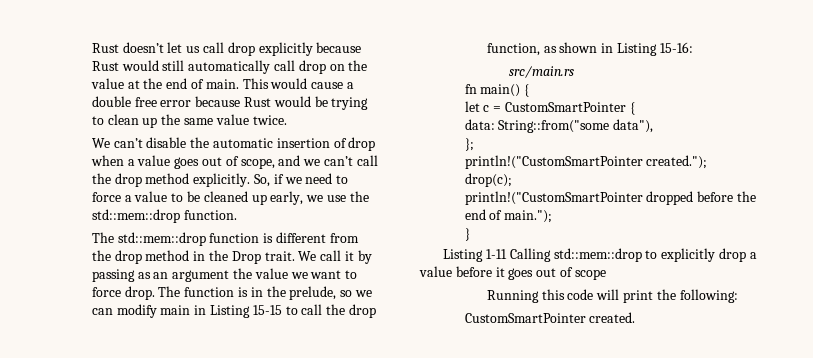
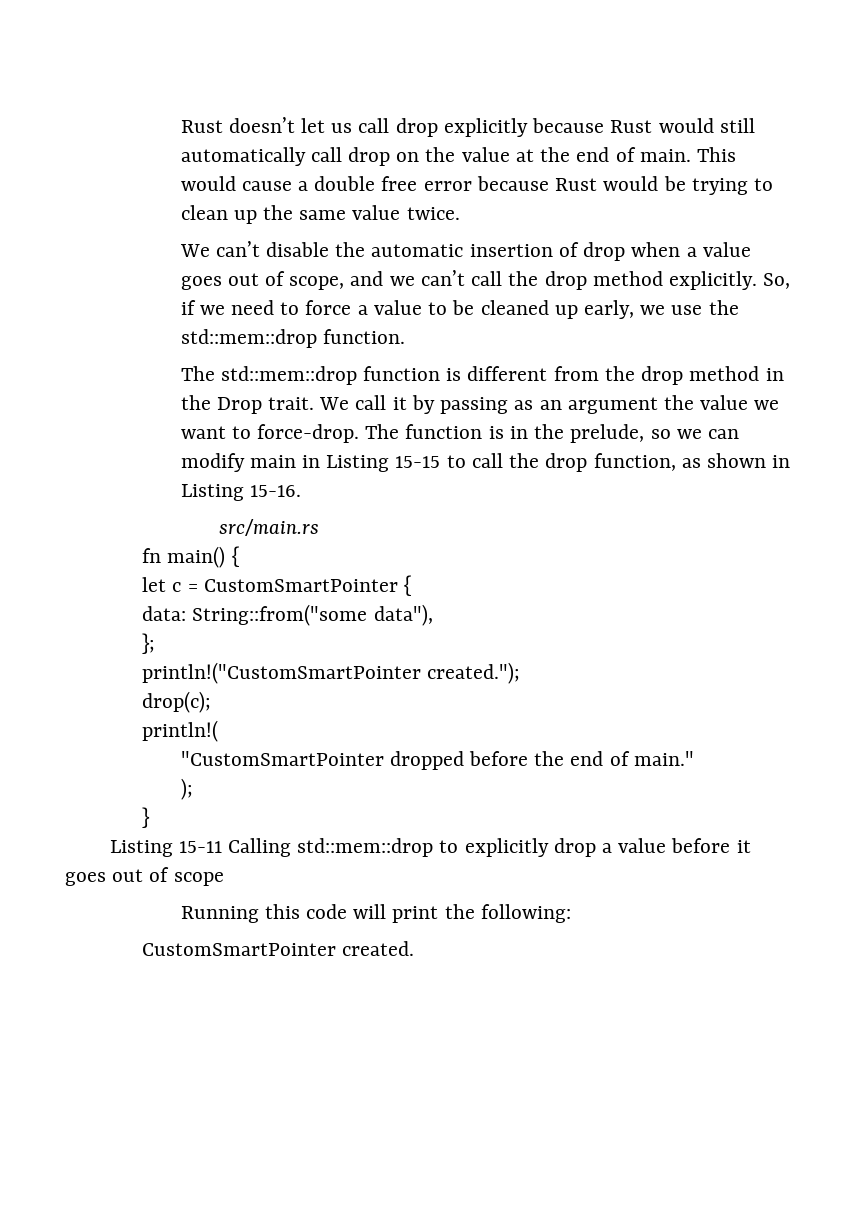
[91,286,155,300] force drop. -> [257,424,360,443] force-drop.
[659,42,693,53] 15-16: -> [249,485,301,497] 15-16.
[464,191,643,205] println!("CustomSmartPointer -> [142,720,219,742] [180,751,384,766] println!( // "CustomSmartPointer
[504,210,553,223] main."); -> [633,751,694,766] [180,778,193,800] main." // );
[486,249,508,259] 1-11 -> [178,841,222,853] 15-11

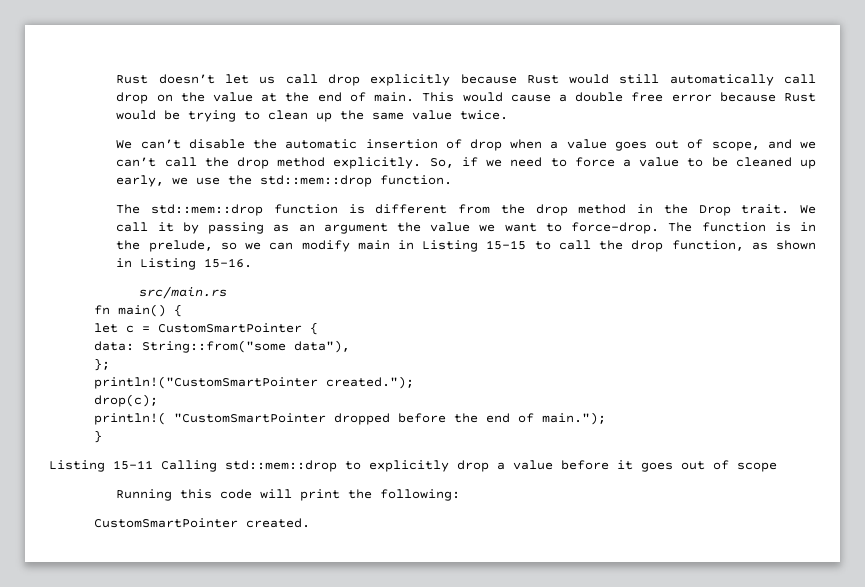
(219, 731) // -> (166, 418) none
[633,751,694,766] [180,778,193,800] main." // ); -> [541,412,606,425] main.");

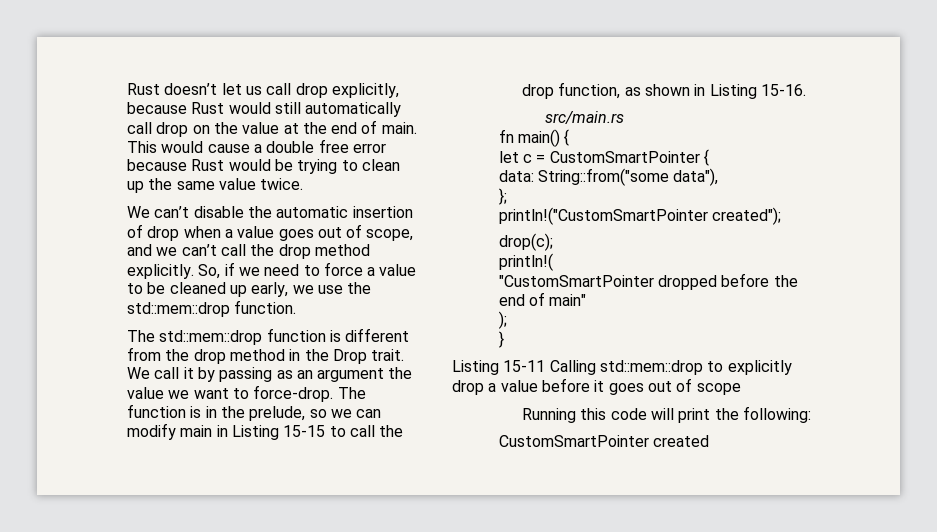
[370,74,451,86] explicitly -> [331,83,399,98] explicitly,
[325,376,414,389] created."); -> [711,207,781,225] created");
(166, 418) none -> (553, 262) //
[541,412,606,425] main."); -> [549,294,587,306] [498,311,507,329] main" // );
[245,518,310,528] created. -> [652,435,709,447] created

